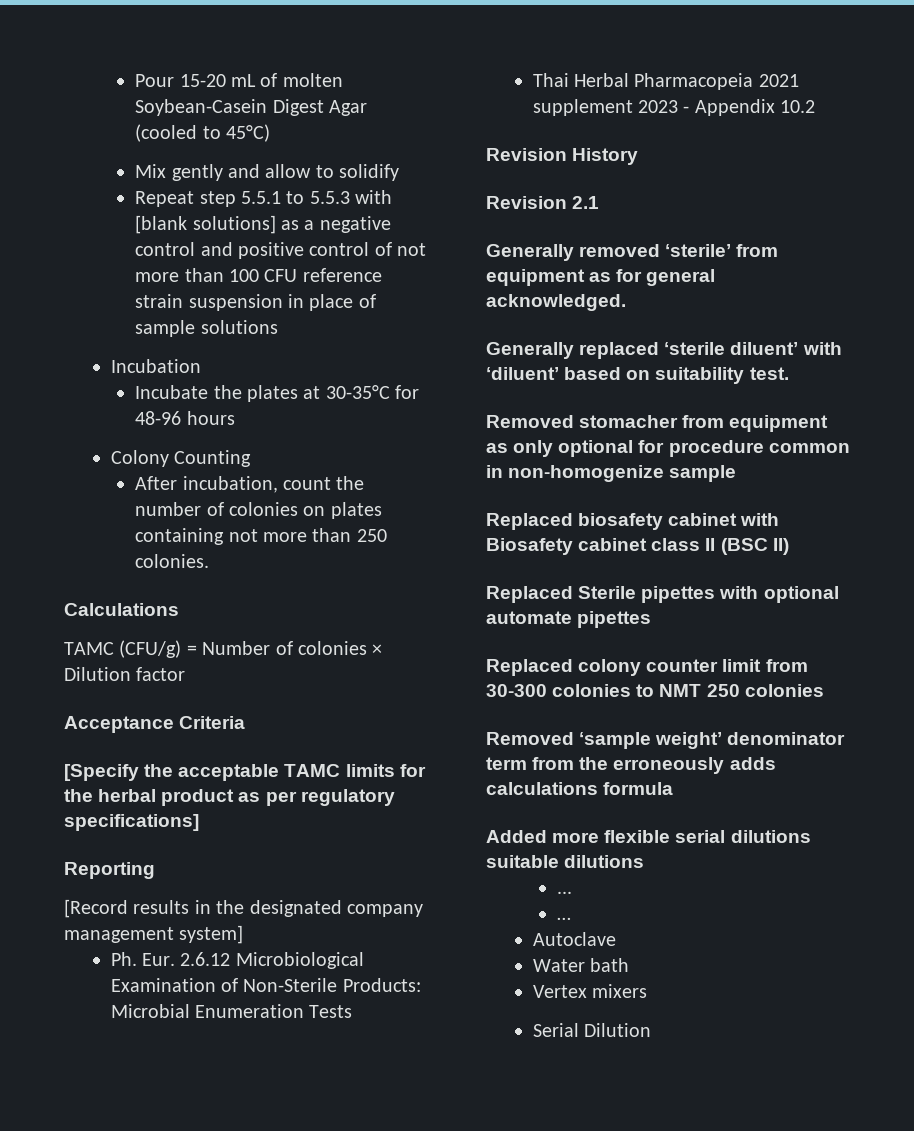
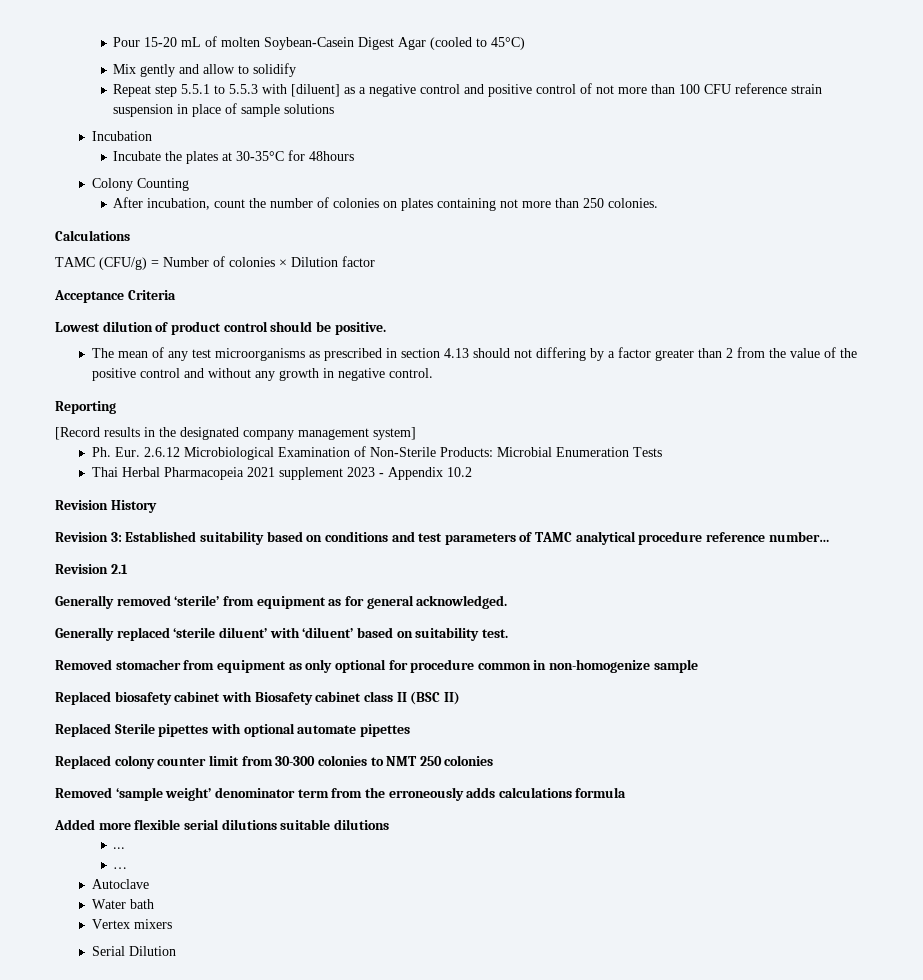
[135,215,276,234] [blank solutions] -> [291,84,341,97] [diluent]
[135,411,235,425] 48-96 hours -> [309,151,355,161] 48hours
[64,764,426,781] [64,789,395,806] [64,814,199,831] [Specify the acceptable TAMC limits for the herbal product as per regulatory specifications] -> [55,321,386,335] [91,347,857,361] [91,368,433,381] Lowest dilution of product control should be positive. // The mean of any test microorganisms as prescribed in section 4.13 should not differing by a factor greater than 2 from the value of the positive control and without any growth in negative control.
(639, 156) none -> [55,531,830,545] // Revision 3: Established suitability based on conditions and test parameters of TAMC analytical procedure reference number…

